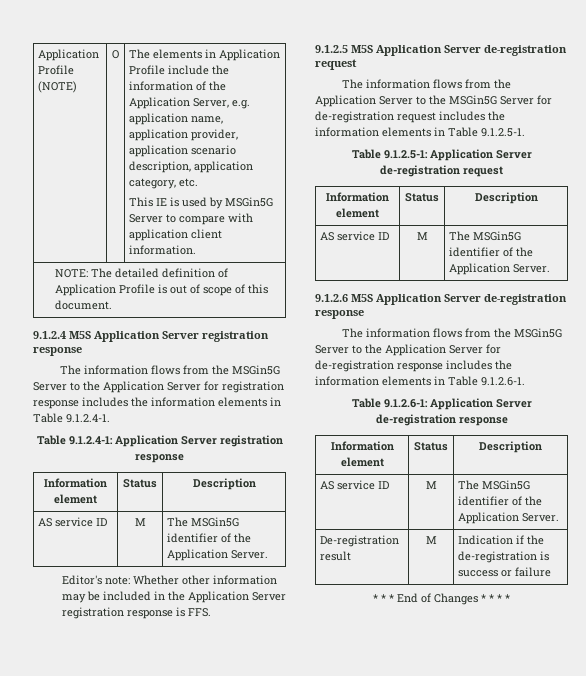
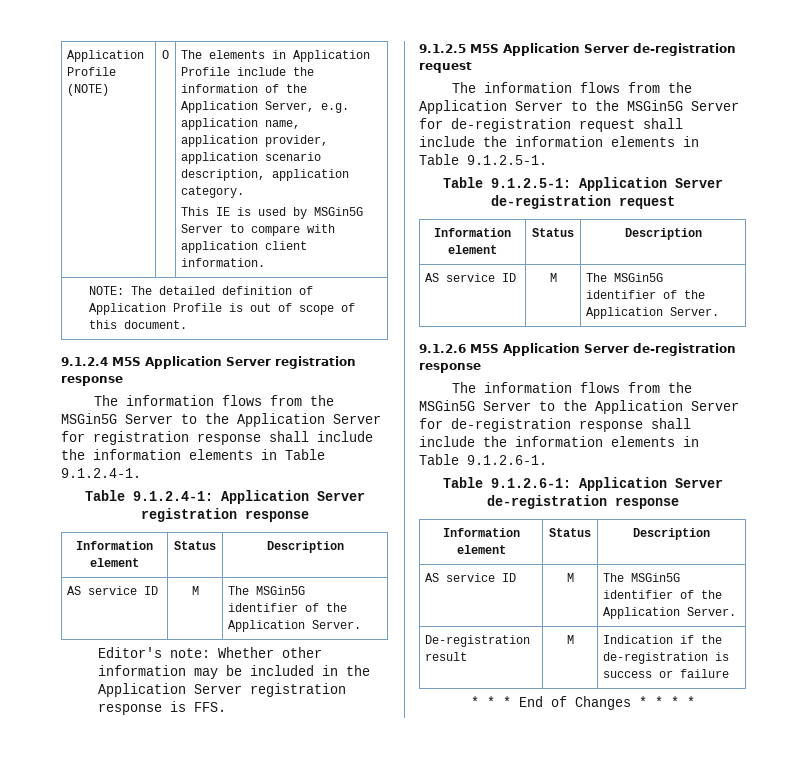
[128,178,198,189] category, etc. -> [181,186,245,198] category.
[82,397,128,407] includes -> [269,431,373,442] shall include
[439,111,485,121] includes -> [643,118,683,129] [419,136,475,147] shall include
[446,360,492,370] includes -> [651,418,691,429] [419,436,475,447] shall include

